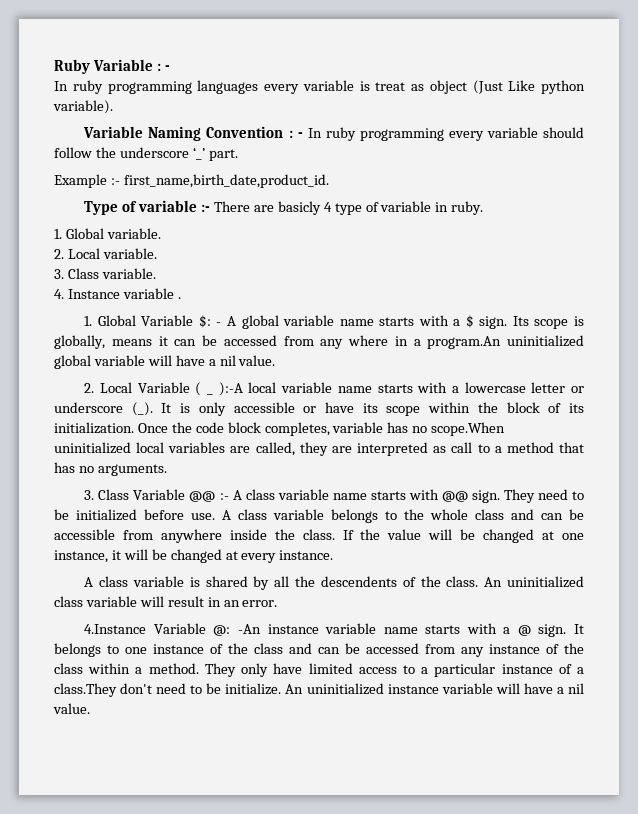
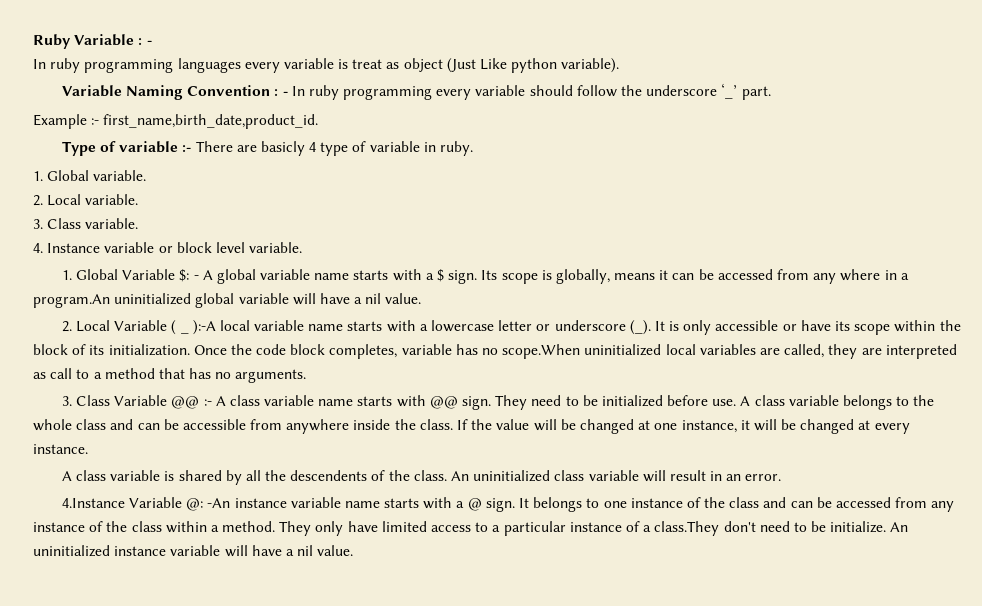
[177,297,181,299] . -> [158,242,303,253] or block level variable.

